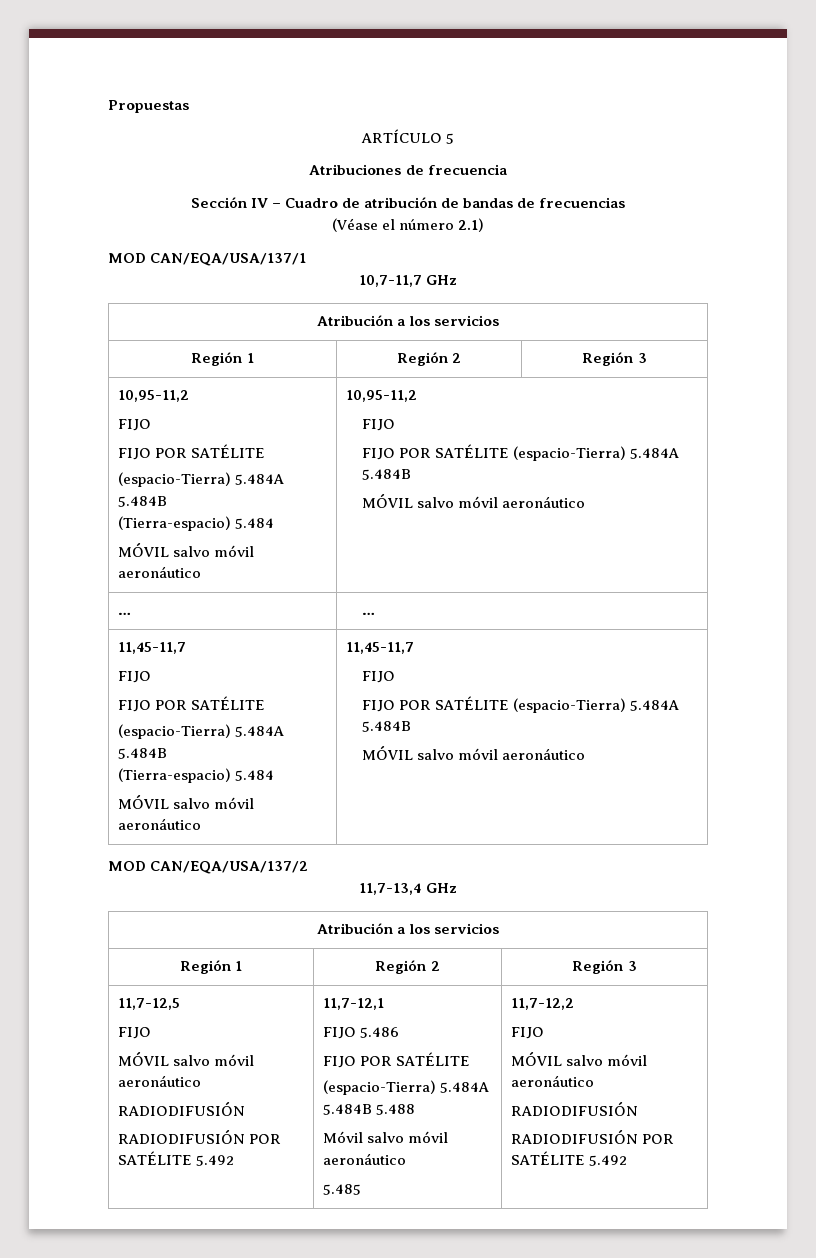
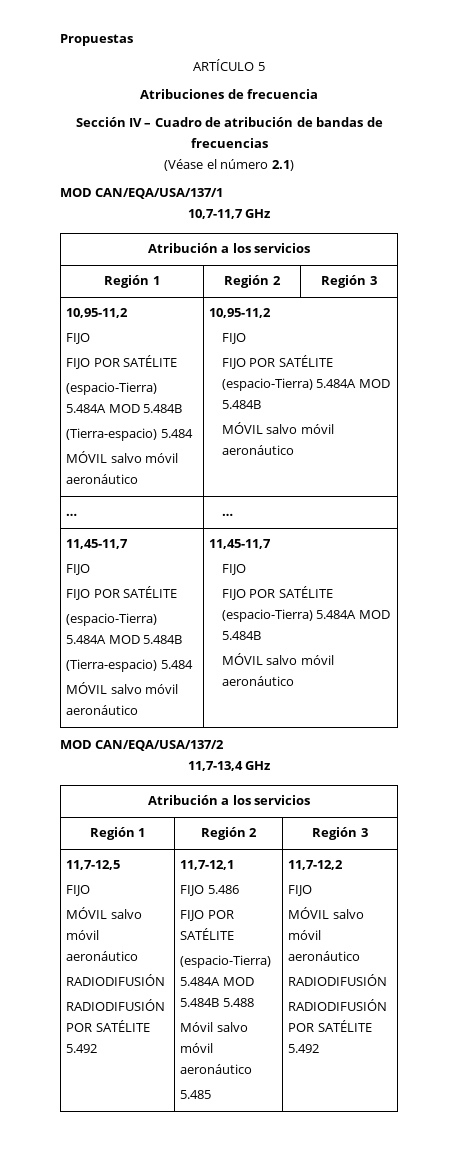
(284, 479) none -> [108,404,140,413] MOD
(679, 453) none -> [358,379,390,388] MOD
(284, 731) none -> [108,635,140,644] MOD
(679, 705) none -> [358,610,390,619] MOD
(489, 1087) none -> [222,977,254,986] MOD

